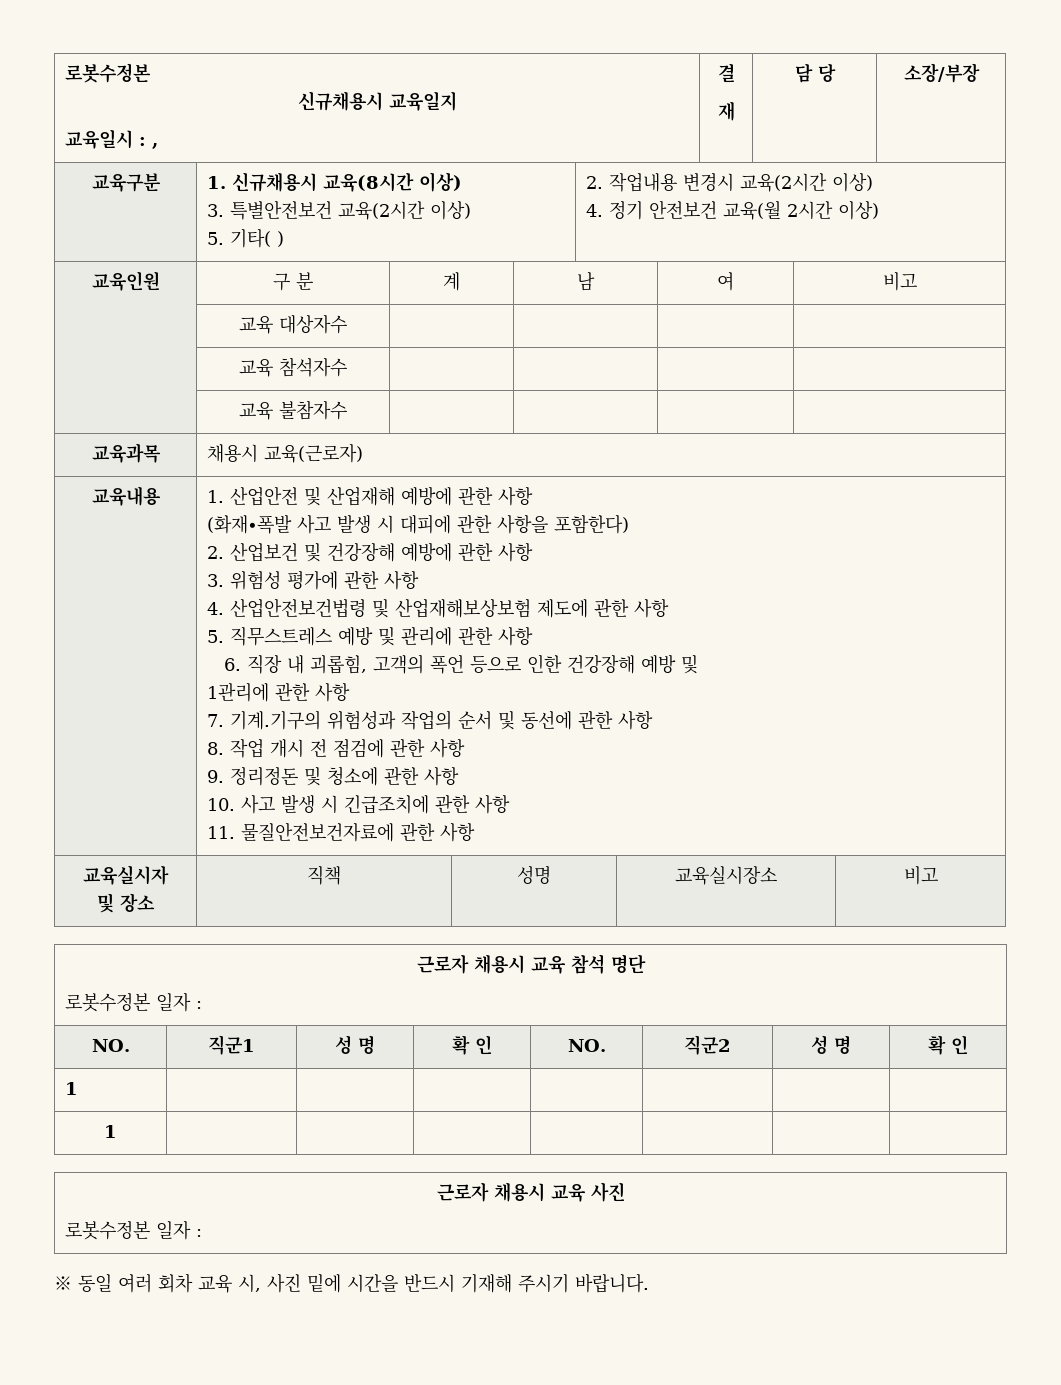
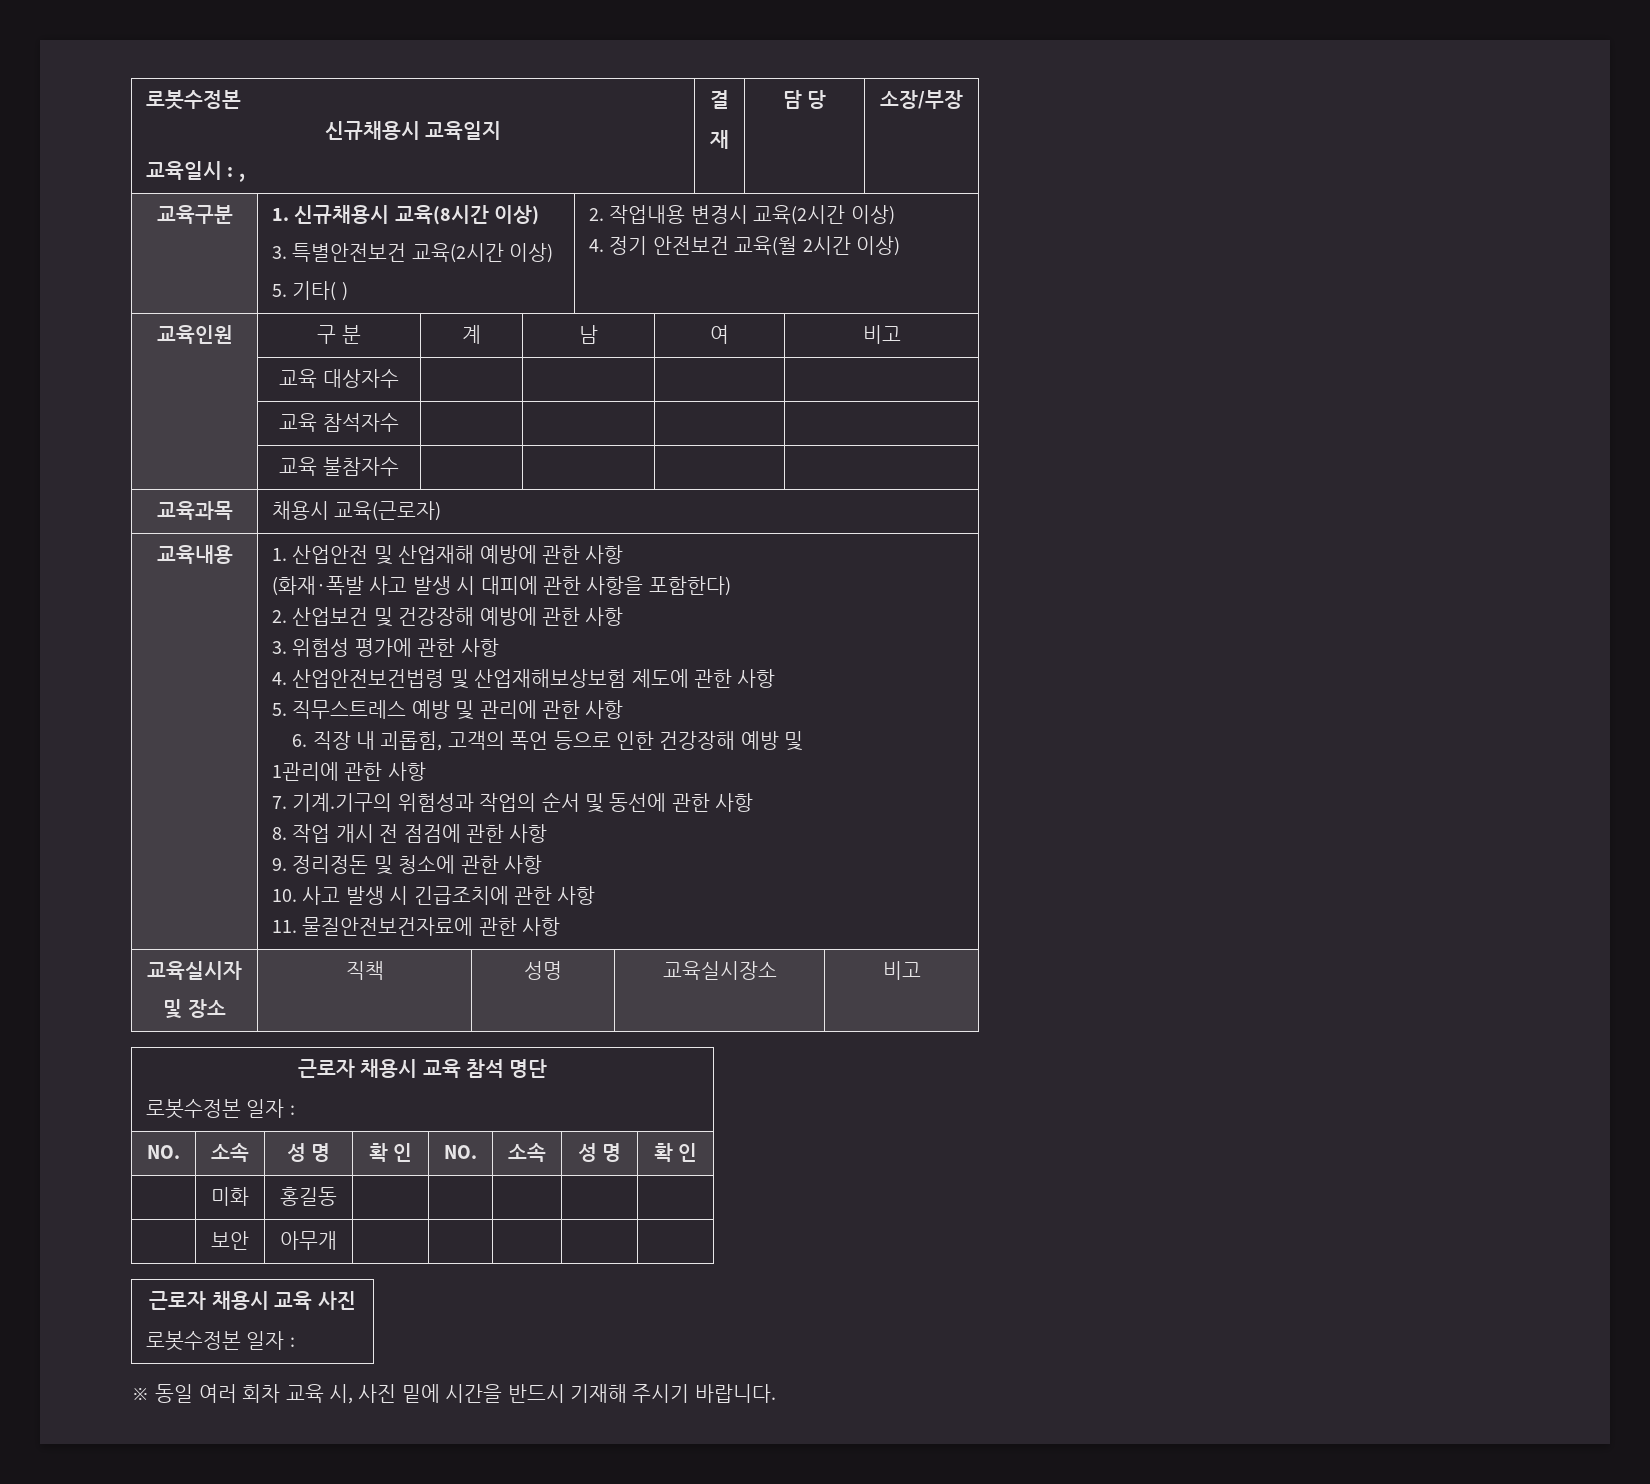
[208,1035,255,1055] 직군1 -> [211,1143,249,1162] 소속
[684,1035,731,1055] 직군2 -> [508,1143,546,1162] 소속
[65,1082,79,1095] [104,1125,117,1138] 1 | | | | | | | // 1 | | -> [211,1187,249,1206] [280,1187,337,1206] [211,1231,249,1250] [280,1231,337,1250] | 미화 | 홍길동 | | | | | // | 보안 | 아무개

